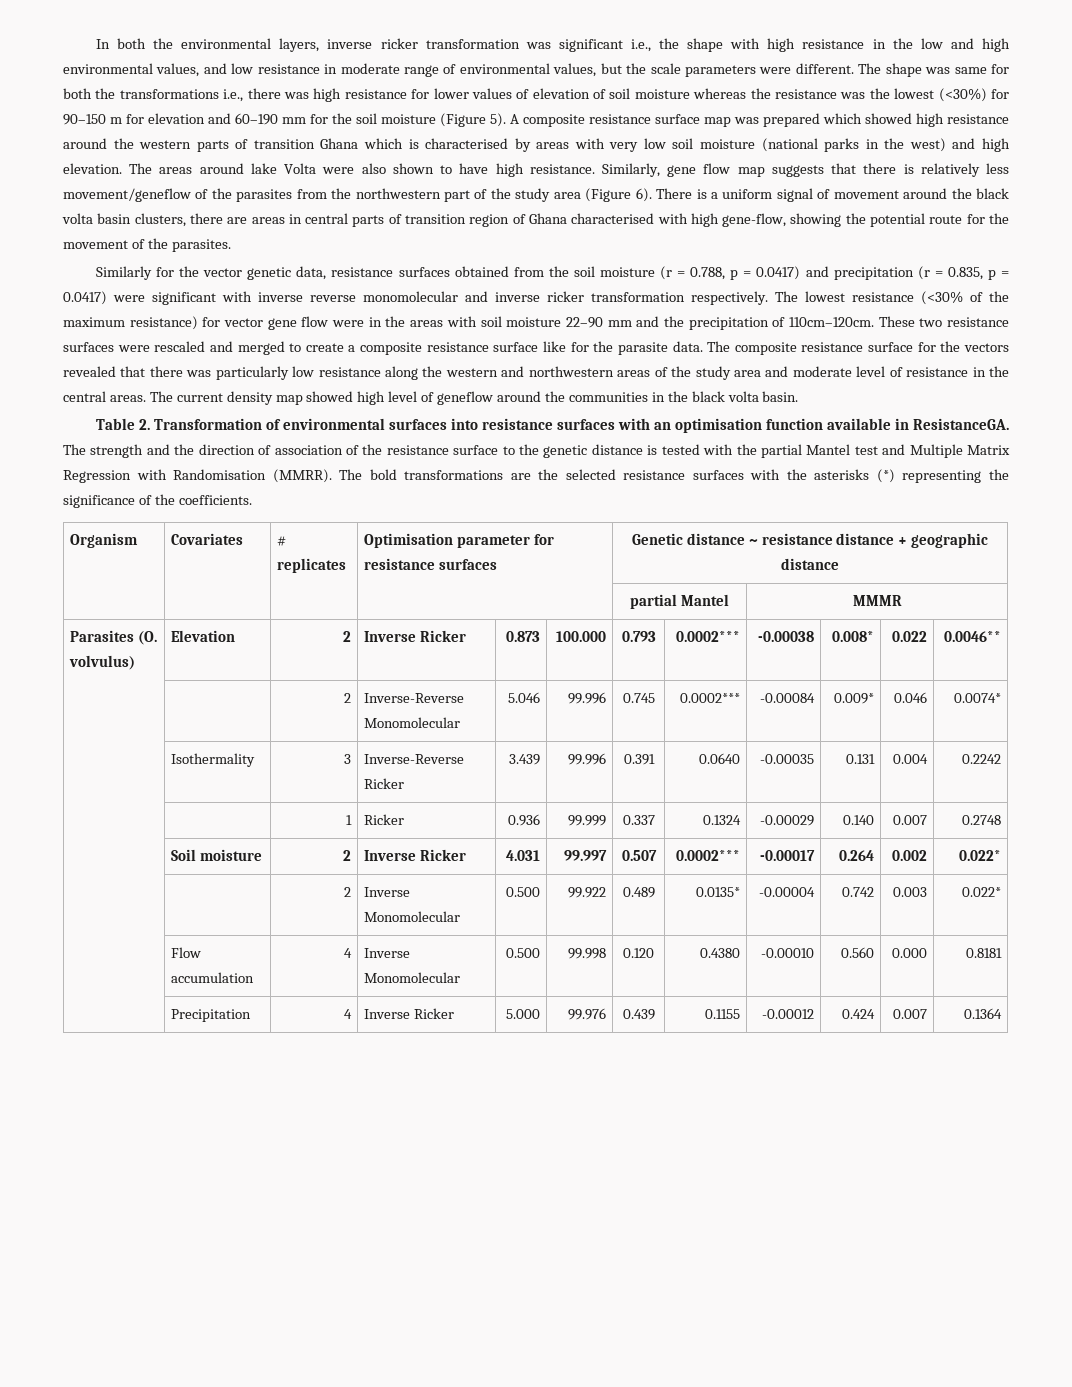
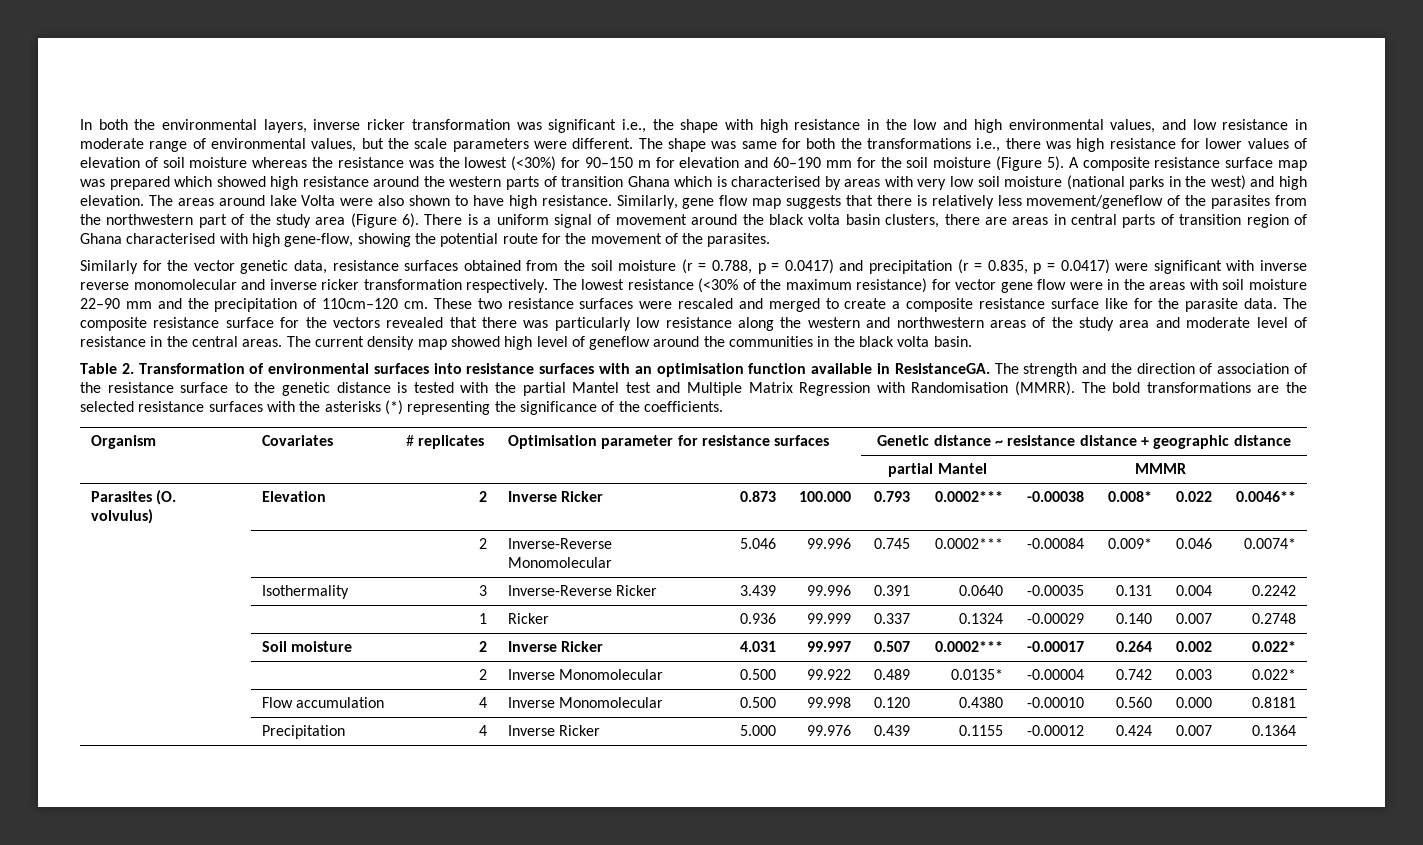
[788,317,874,327] 110cm–120cm. -> [322,298,428,309] 110cm–120 cm.

